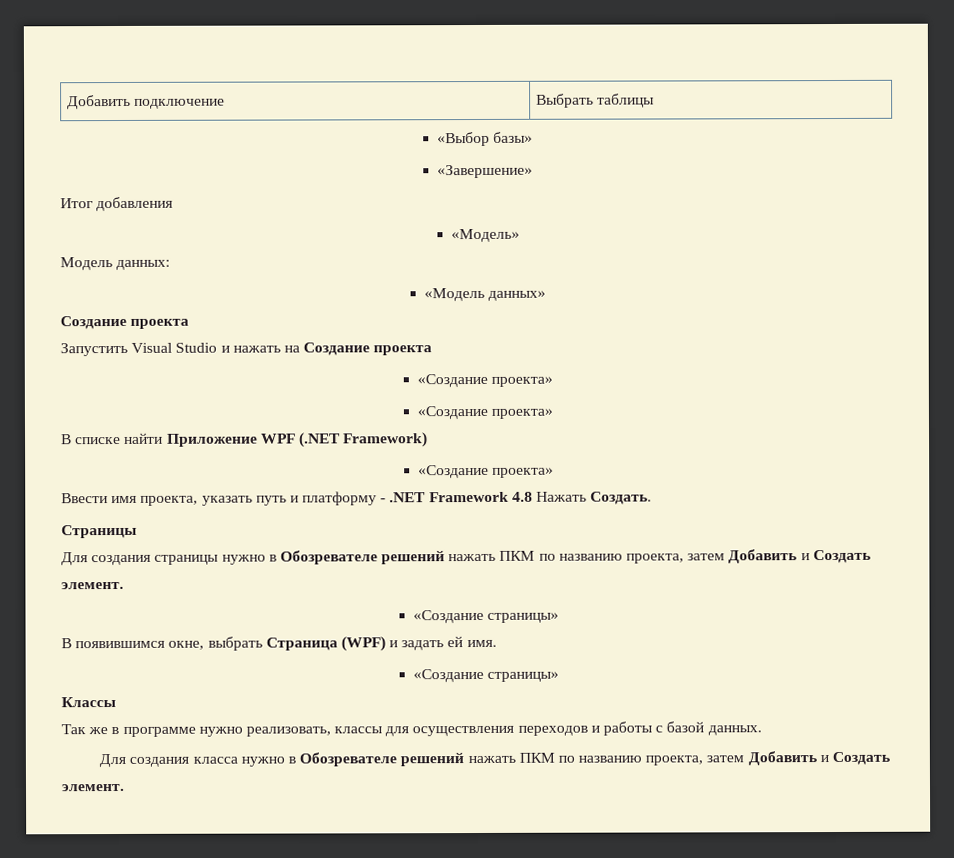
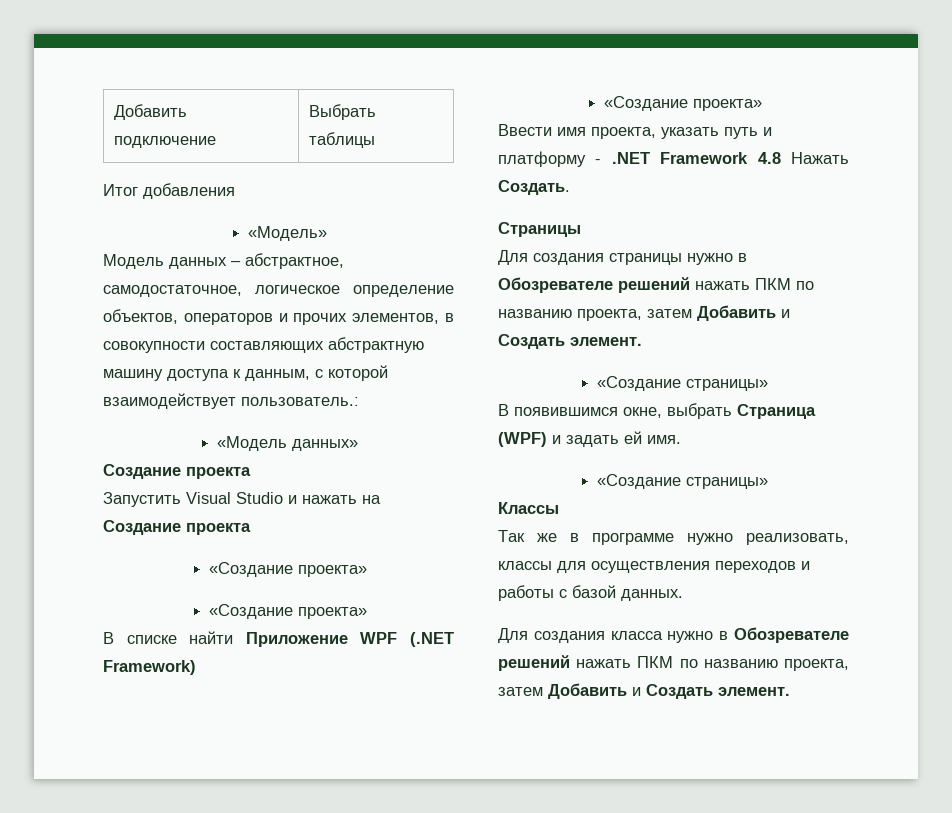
[436,131,534,147] [437,164,534,179] // «Выбор базы» // «Завершение» -> (375, 140) none
[116,259,171,271] данных: -> [169,253,344,269] [103,285,454,297] [103,309,455,325] [103,337,424,353] [103,365,388,381] [103,393,359,409] данных – абстрактное, самодостаточное, логическое определение объектов, операторов и прочих элементов, в совокупности составляющих абстрактную машину доступа к данным, с которой взаимодействует пользователь.:

